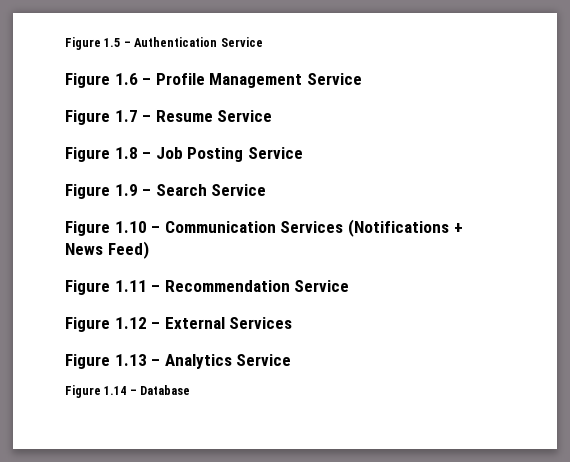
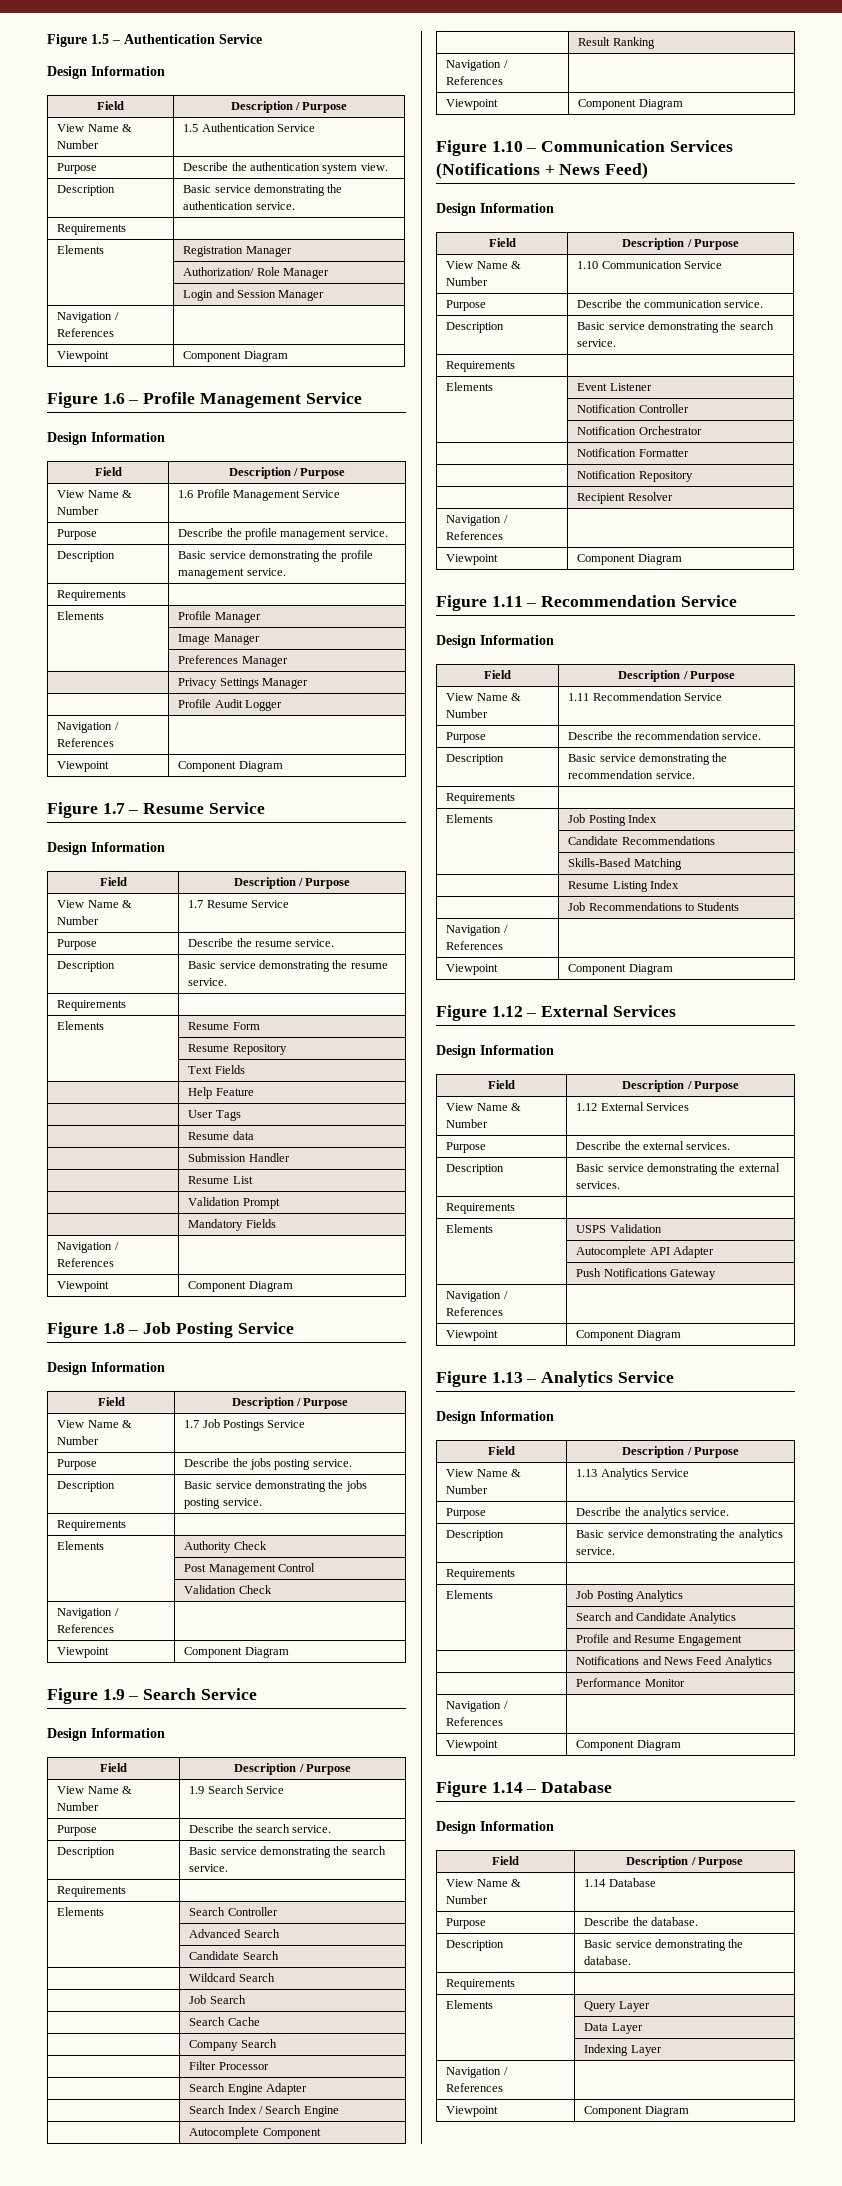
(263, 42) none -> [47,66,165,79] [97,101,124,110] [230,101,348,113] [57,124,132,132] [57,140,100,149] [183,123,315,132] [57,163,98,174] [183,162,388,174] [57,185,116,196] [183,184,343,196] [183,201,295,210] [57,224,127,235] [57,245,105,254] [183,246,292,257] [183,267,329,279] [183,289,325,301] [57,312,119,323] [57,328,115,337] [57,351,110,362] [183,351,288,362] // Design Information // Field | Description / Purpose // View Name & Number | 1.5 Authentication Service // Purpose | Describe the authentication system view. // Description | Basic service demonstrating the authentication service. // Requirements | // Elements | Registration Manager // | Authorization/ Role Manager // | Login and Session Manager // Navigation / References | // Viewpoint | Component Diagram
(362, 79) none -> [47,432,165,445] [94,467,122,476] [228,467,346,479] [57,490,132,498] [57,506,100,515] [178,489,341,501] [57,529,98,540] [178,528,388,540] [57,551,116,562] [178,550,373,562] [178,568,286,579] [57,590,127,601] [57,611,105,620] [178,611,261,623] [178,634,260,645] [178,655,288,667] [178,678,308,689] [178,699,282,711] [57,722,119,733] [57,738,115,747] [57,761,110,772] [178,761,283,772] // Design Information // Field | Description / Purpose // View Name & Number | 1.6 Profile Management Service // Purpose | Describe the profile management service. // Description | Basic service demonstrating the profile management service. // Requirements | // Elements | Profile Manager // | Image Manager // | Preferences Manager // | Privacy Settings Manager // | Profile Audit Logger // Navigation / References | // Viewpoint | Component Diagram
(273, 116) none -> [47,842,165,855] [99,877,127,886] [233,877,351,889] [57,900,132,908] [57,916,100,925] [188,900,289,908] [57,939,98,950] [188,938,335,947] [57,961,116,972] [188,960,388,972] [188,978,228,986] [57,1000,127,1011] [57,1021,105,1030] [188,1022,260,1030] [188,1044,287,1055] [188,1065,245,1074] [188,1087,254,1099] [188,1110,241,1121] [188,1131,254,1140] [188,1153,290,1162] [188,1176,253,1184] [188,1197,280,1209] [188,1219,276,1231] [57,1242,119,1253] [57,1258,115,1267] [57,1281,110,1292] [188,1281,293,1292] // Design Information // Field | Description / Purpose // View Name & Number | 1.7 Resume Service // Purpose | Describe the resume service. // Description | Basic service demonstrating the resume service. // Requirements | // Elements | Resume Form // | Resume Repository // | Text Fields // | Help Feature // | User Tags // | Resume data // | Submission Handler // | Resume List // | Validation Prompt // | Mandatory Fields // Navigation / References | // Viewpoint | Component Diagram
(303, 153) none -> [47,1362,165,1375] [97,1397,125,1406] [231,1397,349,1409] [57,1420,132,1428] [57,1436,100,1445] [184,1419,306,1431] [57,1459,98,1470] [184,1458,352,1470] [57,1481,116,1492] [184,1480,367,1492] [184,1498,262,1509] [57,1520,127,1531] [57,1541,105,1550] [184,1541,267,1553] [184,1563,315,1575] [184,1585,272,1594] [57,1608,119,1619] [57,1624,115,1633] [57,1647,110,1658] [184,1647,289,1658] // Design Information // Field | Description / Purpose // View Name & Number | 1.7 Job Postings Service // Purpose | Describe the jobs posting service. // Description | Basic service demonstrating the jobs posting service. // Requirements | // Elements | Authority Check // | Post Management Control // | Validation Check // Navigation / References | // Viewpoint | Component Diagram
(267, 190) none -> [47,1728,165,1741] [100,1763,127,1772] [234,1763,351,1775] [57,1786,132,1794] [57,1802,100,1811] [189,1785,284,1794] [57,1825,98,1836] [189,1824,332,1833] [57,1847,116,1858] [189,1846,386,1858] [189,1864,229,1872] [57,1886,127,1897] [57,1907,105,1916] [189,1907,278,1916] [189,1929,280,1938] [189,1951,279,1960] [189,1973,275,1982] [189,1995,246,2004] [189,2017,260,2026] [189,2039,277,2051] [189,2061,269,2070] [189,2083,307,2095] [189,2105,339,2117] [189,2127,321,2139] [578,37,655,49] [446,60,508,71] [446,76,504,85] [446,99,499,110] [578,99,683,110] // Design Information // Field | Description / Purpose // View Name & Number | 1.9 Search Service // Purpose | Describe the search service. // Description | Basic service demonstrating the search service. // Requirements | // Elements | Search Controller // | Advanced Search // | Candidate Search // | Wildcard Search // | Job Search // | Search Cache // | Company Search // | Filter Processor // | Search Engine Adapter // | Search Index / Search Engine // | Autocomplete Component // | Result Ranking // Navigation / References | // Viewpoint | Component Diagram
(149, 250) none -> [436,203,554,216] [488,238,516,247] [622,238,739,250] [446,261,521,269] [446,277,489,286] [577,261,722,269] [446,300,487,311] [577,299,764,308] [446,322,505,333] [577,321,774,333] [577,339,617,347] [446,361,516,372] [446,382,494,391] [577,383,652,391] [577,404,689,413] [577,426,702,435] [577,448,689,457] [577,470,693,482] [577,492,673,504] [446,515,508,526] [446,531,504,540] [446,554,499,565] [577,554,682,565] // Design Information // Field | Description / Purpose // View Name & Number | 1.10 Communication Service // Purpose | Describe the communication service. // Description | Basic service demonstrating the search service. // Requirements | // Elements | Event Listener // | Notification Controller // | Notification Orchestrator // | Notification Formatter // | Notification Repository // | Recipient Resolver // Navigation / References | // Viewpoint | Component Diagram
(350, 286) none -> [436,635,554,648] [484,670,511,679] [618,670,735,682] [446,693,521,701] [446,709,489,718] [568,692,722,701] [446,732,487,743] [568,731,762,740] [446,754,505,765] [568,753,728,765] [568,770,695,779] [446,793,516,804] [446,814,494,823] [568,814,657,826] [568,836,715,845] [568,858,682,870] [568,880,679,892] [568,902,740,911] [446,925,508,936] [446,941,504,950] [446,964,499,975] [568,964,673,975] // Design Information // Field | Description / Purpose // View Name & Number | 1.11 Recommendation Service // Purpose | Describe the recommendation service. // Description | Basic service demonstrating the recommendation service. // Requirements | // Elements | Job Posting Index // | Candidate Recommendations // | Skills-Based Matching // | Resume Listing Index // | Job Recommendations to Students // Navigation / References | // Viewpoint | Component Diagram
(293, 323) none -> [436,1045,554,1058] [488,1080,515,1089] [622,1080,739,1092] [446,1103,521,1111] [446,1119,489,1128] [576,1102,689,1111] [446,1142,487,1153] [576,1141,731,1150] [446,1164,505,1175] [576,1163,780,1175] [576,1181,621,1189] [446,1203,516,1214] [446,1224,494,1233] [576,1224,662,1233] [576,1246,714,1258] [576,1268,716,1280] [446,1291,508,1302] [446,1307,504,1316] [446,1330,499,1341] [576,1330,681,1341] // Design Information // Field | Description / Purpose // View Name & Number | 1.12 External Services // Purpose | Describe the external services. // Description | Basic service demonstrating the external services. // Requirements | // Elements | USPS Validation // | Autocomplete API Adapter // | Push Notifications Gateway // Navigation / References | // Viewpoint | Component Diagram
[65,385,191,398] Figure 1.14 – Database -> [436,1411,554,1424] [488,1446,515,1455] [622,1446,739,1458] [446,1469,521,1477] [446,1485,489,1494] [576,1468,689,1480] [446,1508,487,1519] [576,1507,730,1519] [446,1530,505,1541] [576,1529,783,1541] [576,1547,616,1555] [446,1569,516,1580] [446,1590,494,1599] [576,1590,683,1602] [576,1612,737,1624] [576,1634,743,1646] [576,1656,772,1668] [576,1678,685,1687] [446,1701,508,1712] [446,1717,504,1726] [446,1740,499,1751] [576,1740,681,1751] [436,1781,613,1797] [436,1821,554,1834] [492,1856,519,1865] [626,1856,743,1868] [446,1879,521,1887] [446,1895,489,1904] [584,1878,656,1887] [446,1918,487,1929] [584,1917,698,1926] [446,1940,505,1951] [584,1939,744,1951] [584,1956,632,1965] [446,1979,516,1990] [446,2000,494,2009] [584,2001,650,2012] [584,2023,643,2034] [584,2044,662,2056] [446,2067,508,2078] [446,2083,504,2092] [446,2106,499,2117] [584,2106,689,2117] Design Information // Field | Description / Purpose // View Name & Number | 1.13 Analytics Service // Purpose | Describe the analytics service. // Description | Basic service demonstrating the analytics service. // Requirements | // Elements | Job Posting Analytics // | Search and Candidate Analytics // | Profile and Resume Engagement // | Notifications and News Feed Analytics // | Performance Monitor // Navigation / References | // Viewpoint | Component Diagram // Figure 1.14 – Database // Design Information // Field | Description / Purpose // View Name & Number | 1.14 Database // Purpose | Describe the database. // Description | Basic service demonstrating the database. // Requirements | // Elements | Query Layer // | Data Layer // | Indexing Layer // Navigation / References | // Viewpoint | Component Diagram

